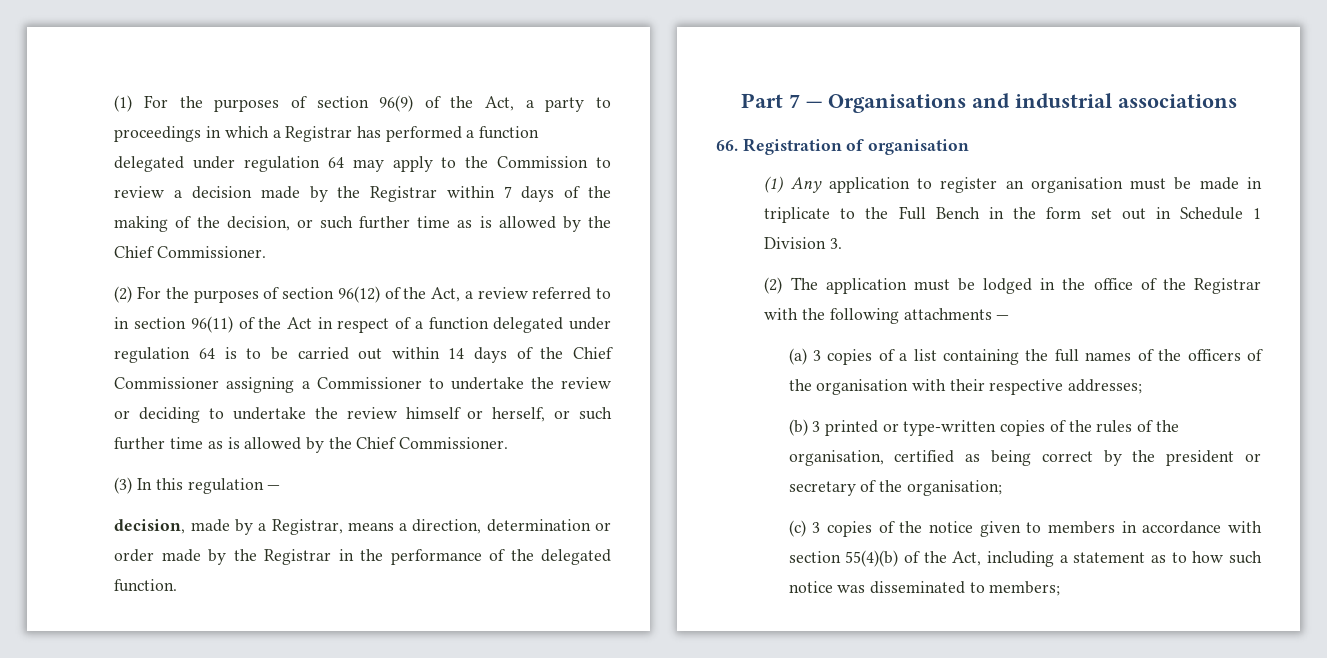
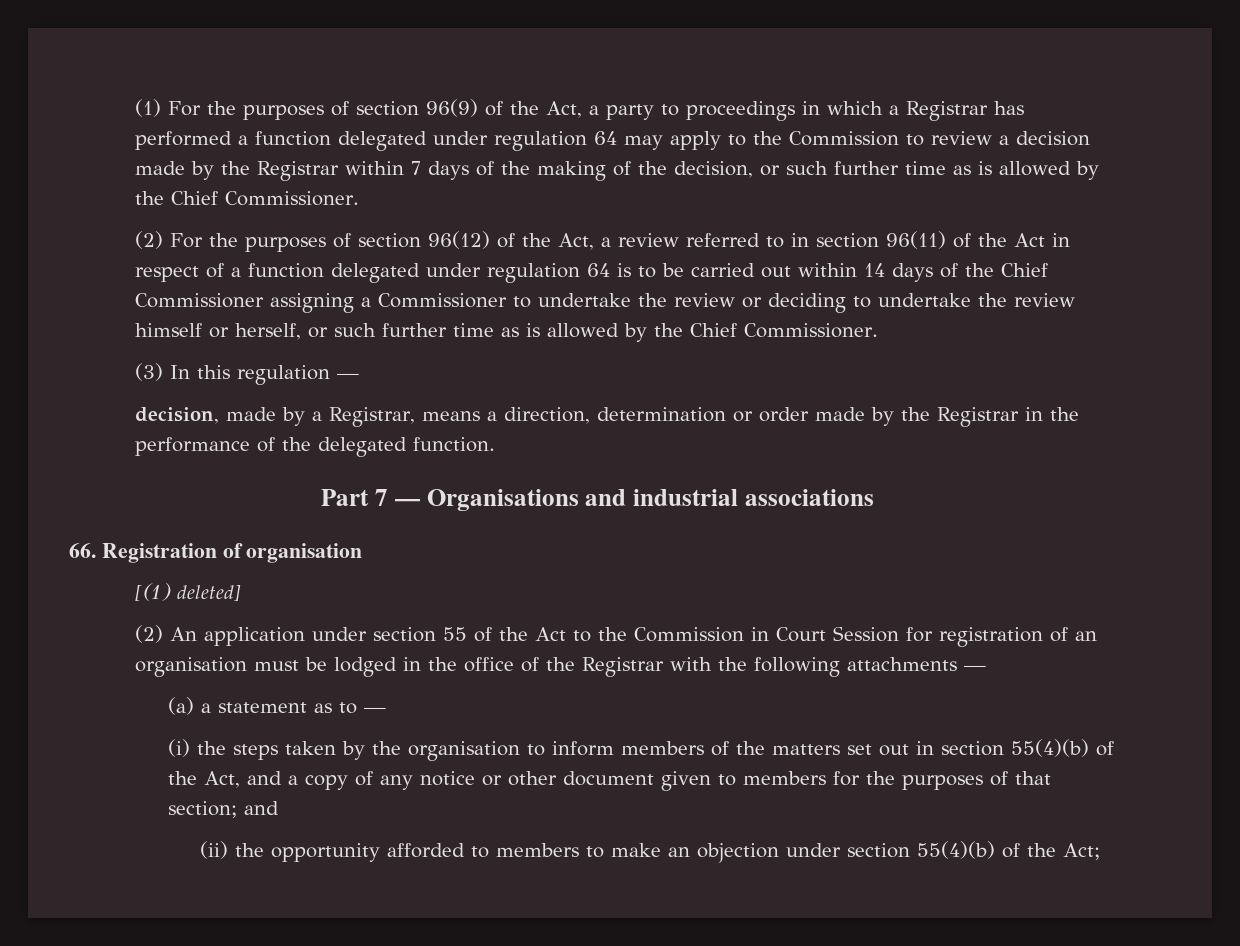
[764,176,1262,193] [764,206,1261,223] [764,237,843,249] [764,277,907,294] (1) Any application to register an organisation must be made in triplicate to the Full Bench in the form set out in Schedule 1 Division 3. // (2) The application -> [134,583,241,601] [134,625,1097,647] [134,657,247,677] [(1) deleted] // (2) An application under section 55 of the Act to the Commission in Court Session for registration of an organisation
[812,349,1263,365] [788,379,1143,395] [788,419,1179,436] [788,450,1261,466] [788,480,1002,496] [788,520,1262,537] 3 copies of a list containing the full names of the officers of the organisation with their respective addresses; // (b) 3 printed or type-written copies of the rules of the organisation, certified as being correct by the president or secretary of the organisation; // (c) 3 copies of the notice given to members in accordance with -> [200,702,386,714] [167,739,934,761] a statement as to — // (i) the steps taken by the organisation to inform members of the matters set out in
[986,551,1262,567] [788,581,1061,596] including a statement as to how such notice was disseminated to members; -> [246,771,1051,791] [167,801,279,818] [200,841,1101,863] and a copy of any notice or other document given to members for the purposes of that section; and // (ii) the opportunity afforded to members to make an objection under section 55(4)(b) of the Act;

